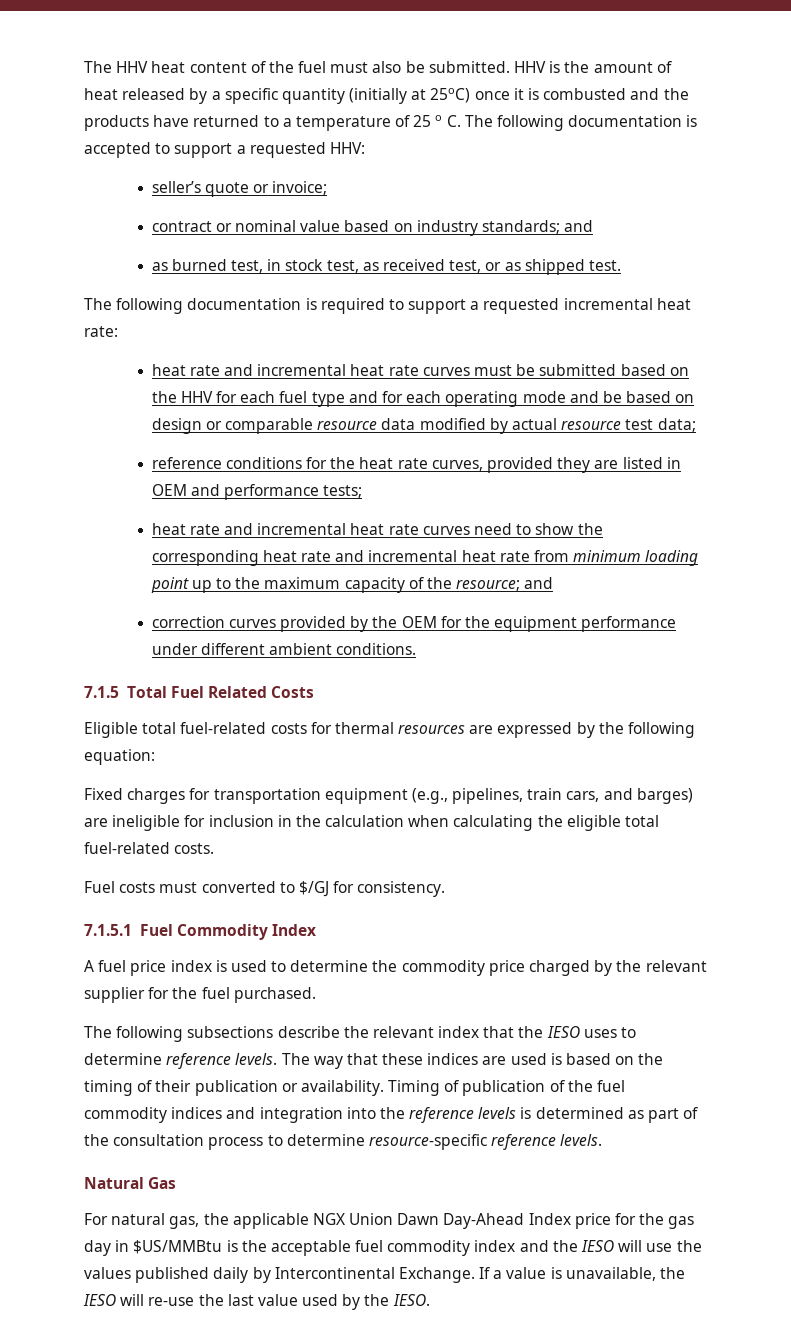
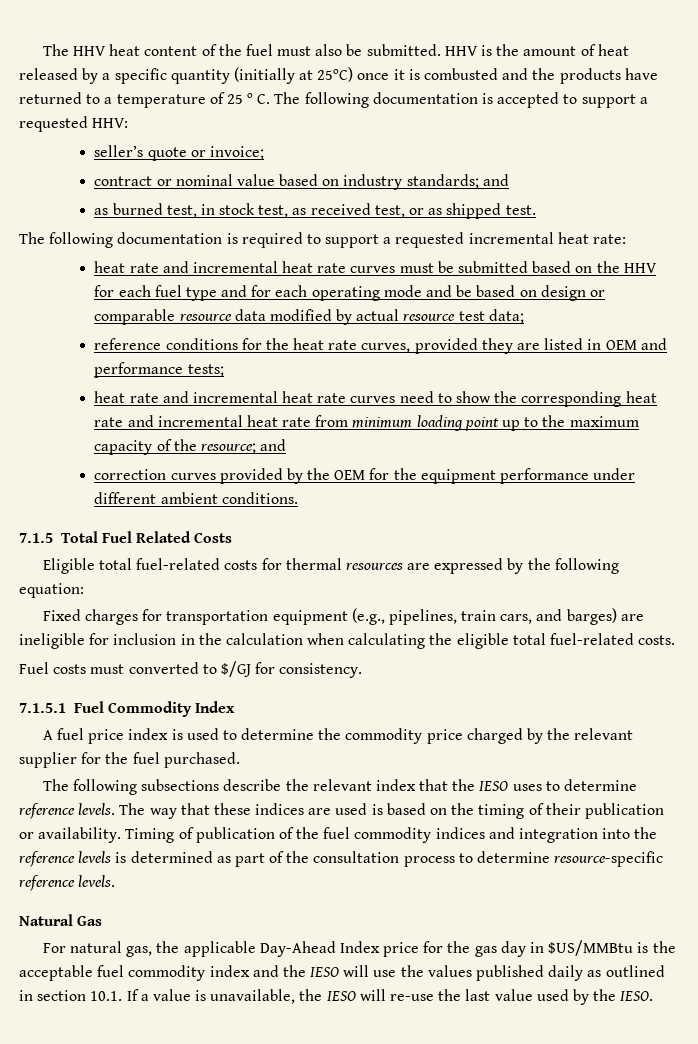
[312,1213,440,1225] NGX Union Dawn -> (256, 949) none
[252,1267,475,1283] by Intercontinental Exchange. -> [587,965,665,977] [19,990,123,1001] as outlined in section 10.1.

